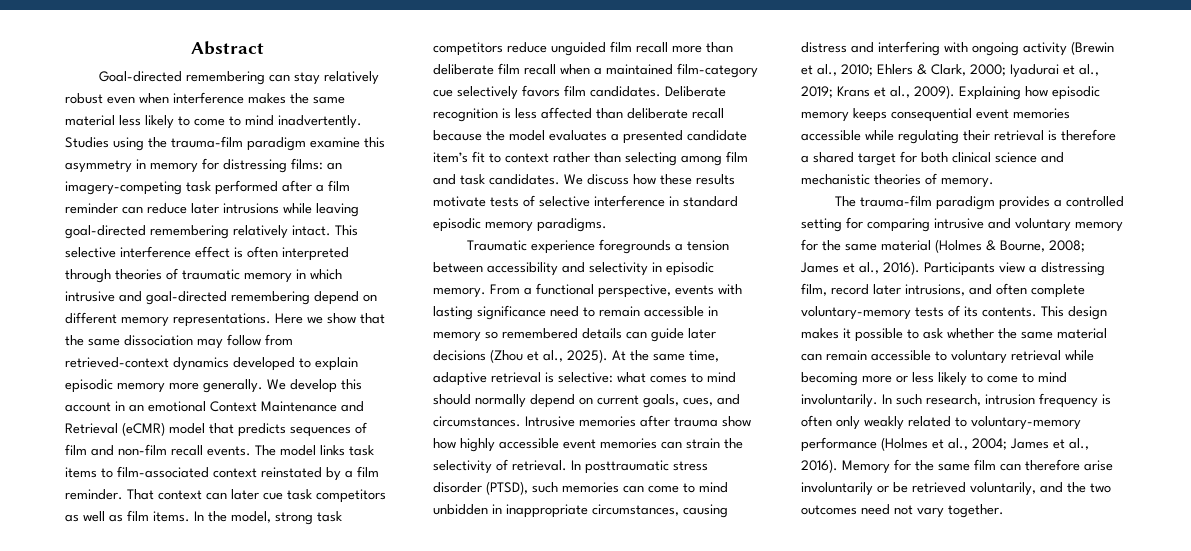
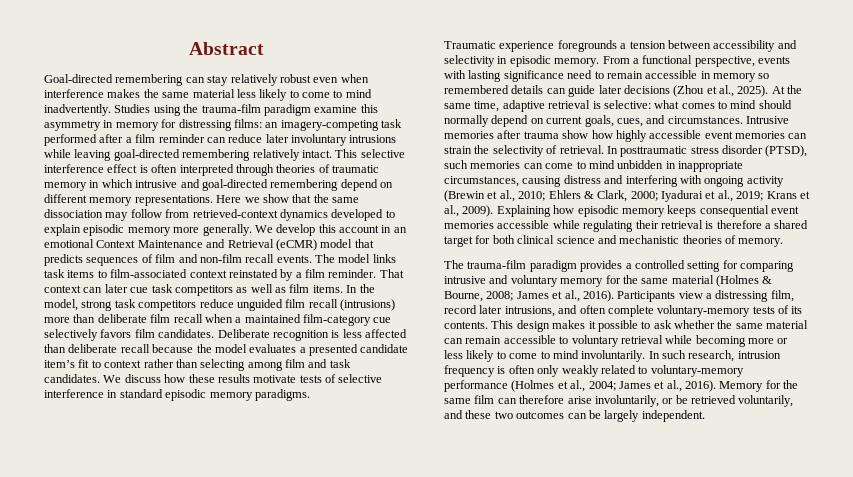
(219, 208) none -> [291,134,347,146] involuntary
(668, 47) none -> [340,299,395,311] (intrusions)
[801,482,873,496] involuntarily -> [594,395,659,407] involuntarily,
[1067,482,1086,493] the -> [465,410,492,419] these
[861,504,1004,518] need not vary together. -> [567,410,705,422] can be largely independent.

